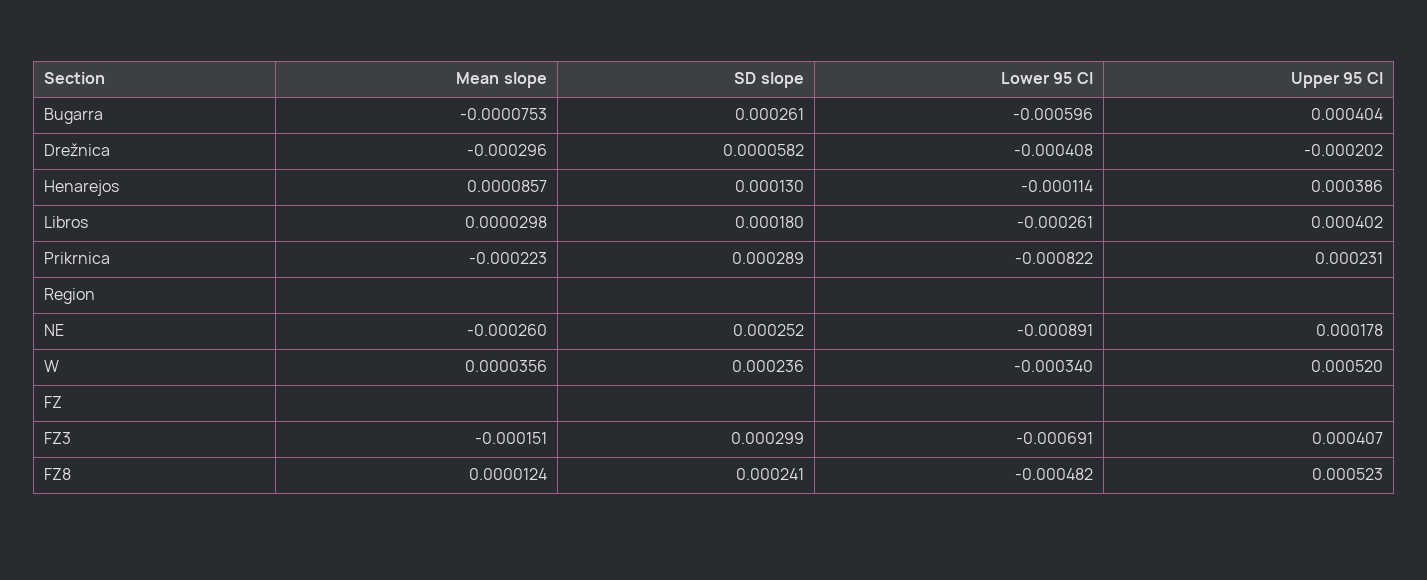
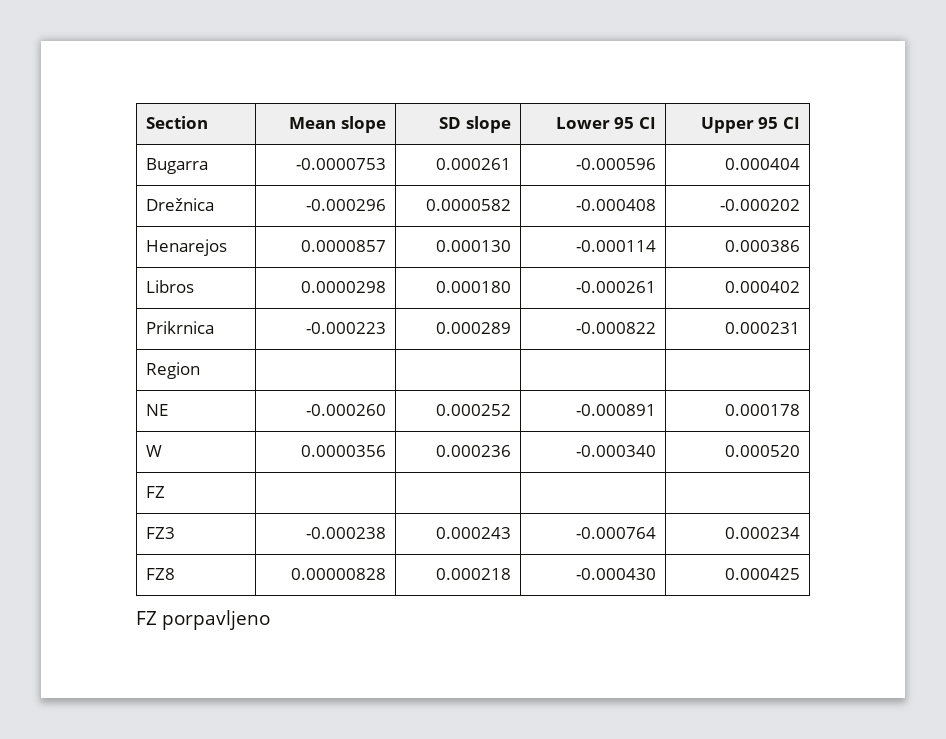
[474,432,547,444] [730,432,804,444] [1015,432,1093,444] [1311,432,1383,444] [44,468,72,480] [468,468,547,480] [735,468,804,480] [1014,468,1093,480] [1311,468,1383,480] -0.000151 | 0.000299 | -0.000691 | 0.000407 // FZ8 | 0.0000124 | 0.000241 | -0.000482 | 0.000523 -> [305,527,386,539] [435,527,511,539] [575,527,656,539] [724,527,800,539] [146,568,176,580] [290,568,386,580] [435,568,511,580] [575,568,656,580] [724,568,800,580] [136,610,270,630] -0.000238 | 0.000243 | -0.000764 | 0.000234 // FZ8 | 0.00000828 | 0.000218 | -0.000430 | 0.000425 // FZ porpavljeno

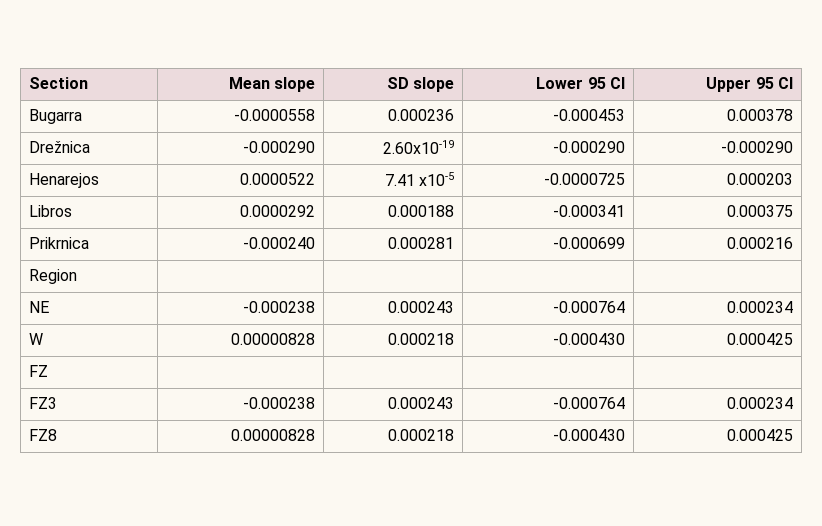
[295,158,386,170] [435,158,511,170] [575,158,656,170] [724,158,800,170] [146,198,215,211] [305,199,386,211] [425,199,511,211] [575,199,656,211] [719,199,800,211] [146,239,228,256] [300,240,386,252] [435,240,511,252] [575,240,656,252] [724,240,800,252] [146,280,195,293] [300,281,386,293] [435,281,511,293] [575,281,656,293] [724,281,800,293] [146,321,215,334] [305,322,386,334] [435,322,511,334] [575,322,656,334] [724,322,800,334] [146,362,201,379] [146,404,169,416] [305,404,386,416] [435,404,511,416] [575,404,656,416] [724,404,800,416] [146,445,163,457] [300,445,386,457] [435,445,511,457] [575,445,656,457] [724,445,800,457] -0.0000753 | 0.000261 | -0.000596 | 0.000404 // Drežnica | -0.000296 | 0.0000582 | -0.000408 | -0.000202 // Henarejos | 0.0000857 | 0.000130 | -0.000114 | 0.000386 // Libros | 0.0000298 | 0.000180 | -0.000261 | 0.000402 // Prikrnica | -0.000223 | 0.000289 | -0.000822 | 0.000231 // Region | | | | // NE | -0.000260 | 0.000252 | -0.000891 | 0.000178 // W | 0.0000356 | 0.000236 | -0.000340 | 0.000520 -> [233,109,315,121] [387,109,454,121] [552,109,625,121] [726,109,793,121] [29,141,91,153] [242,141,315,153] [382,140,454,154] [552,141,625,153] [720,141,793,153] [29,173,100,188] [239,173,315,185] [384,172,454,186] [543,173,625,185] [726,173,793,185] [29,205,73,217] [239,205,315,217] [387,205,454,217] [552,205,625,217] [726,205,793,217] [29,237,90,249] [242,237,315,249] [387,237,454,249] [552,237,625,249] [726,237,793,249] [29,269,78,284] [29,301,50,313] [242,301,315,313] [387,301,454,313] [552,301,625,313] [726,301,793,313] [29,333,44,345] [230,333,315,345] [387,333,454,345] [552,333,625,345] [726,333,793,345] -0.0000558 | 0.000236 | -0.000453 | 0.000378 // Drežnica | -0.000290 | 2.60x10-19 | -0.000290 | -0.000290 // Henarejos | 0.0000522 | 7.41 x10-5 | -0.0000725 | 0.000203 // Libros | 0.0000292 | 0.000188 | -0.000341 | 0.000375 // Prikrnica | -0.000240 | 0.000281 | -0.000699 | 0.000216 // Region | | | | // NE | -0.000238 | 0.000243 | -0.000764 | 0.000234 // W | 0.00000828 | 0.000218 | -0.000430 | 0.000425
[136,610,270,630] // FZ porpavljeno -> (793, 435) none

